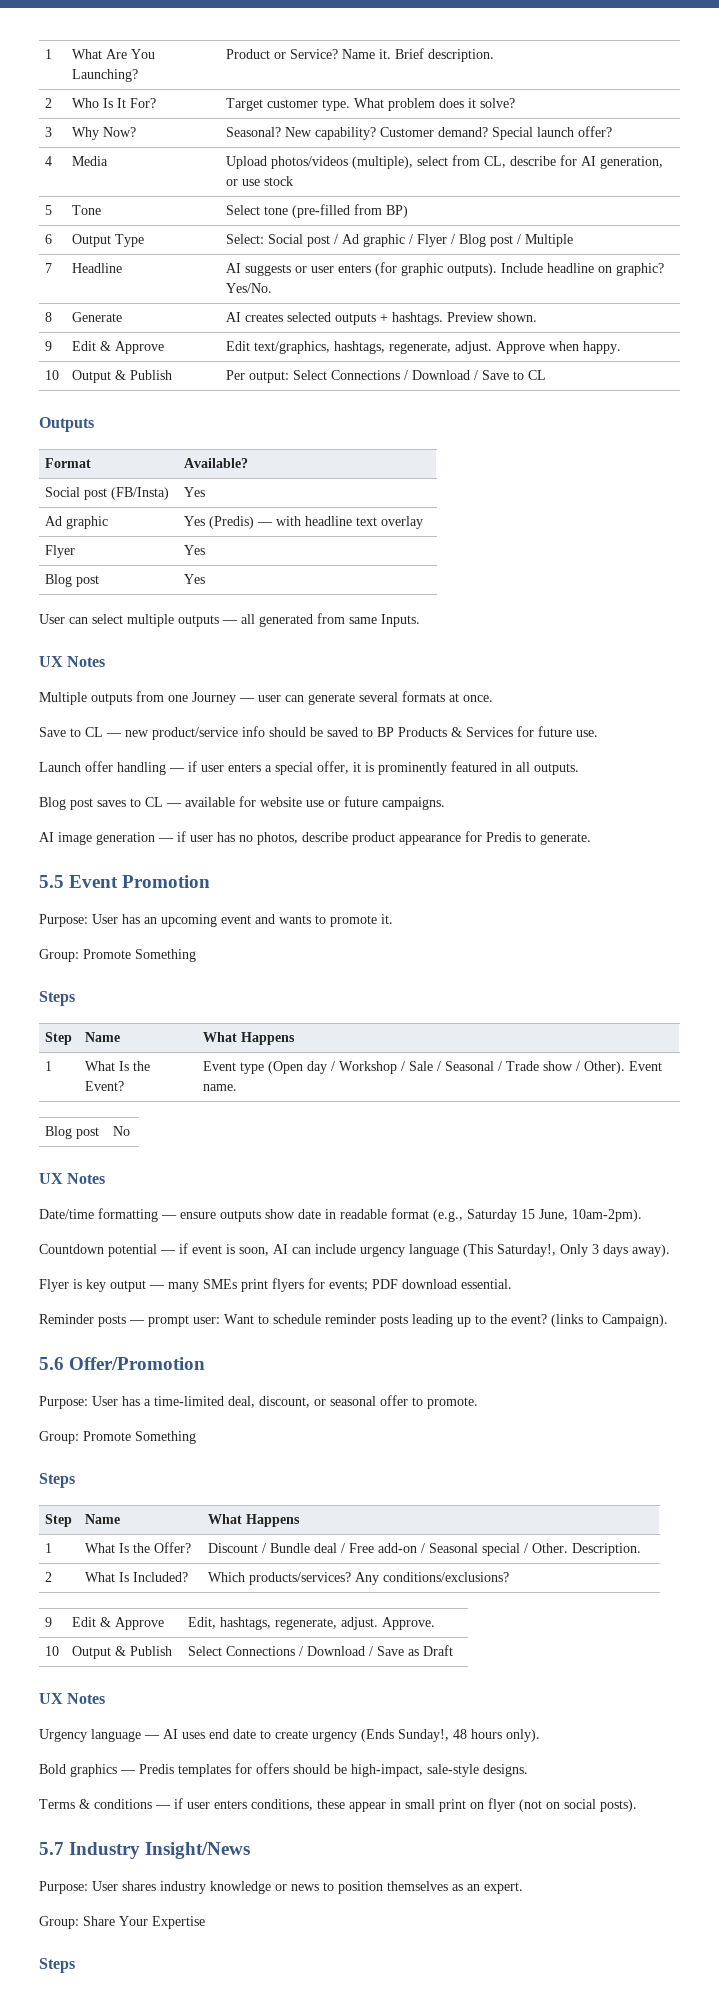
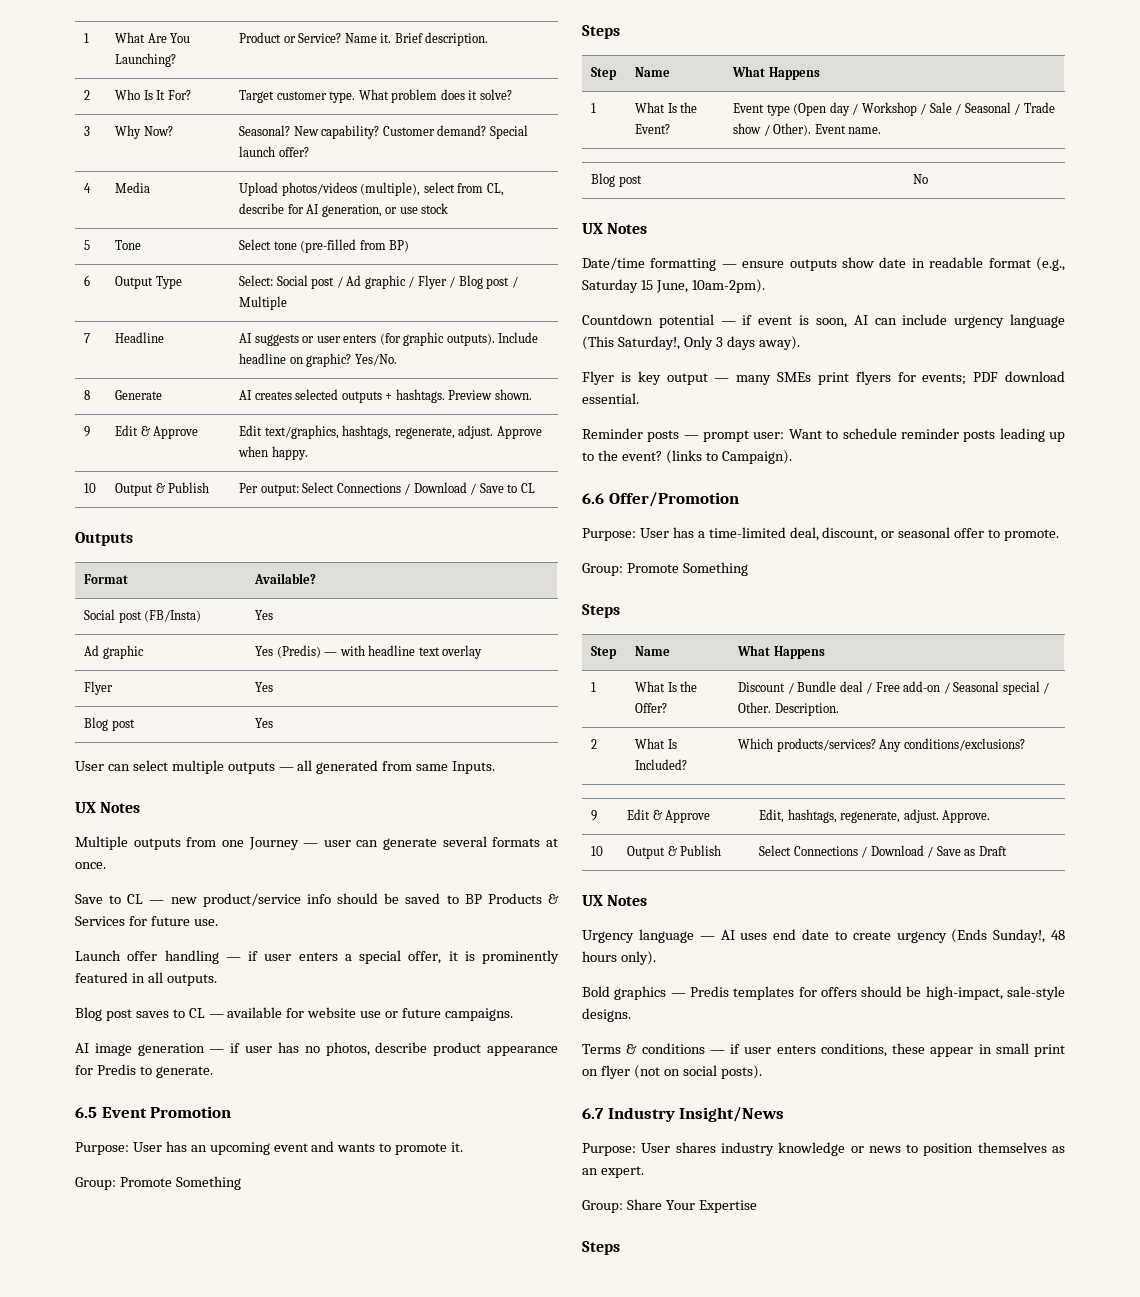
[39,875,64,888] 5.5 -> [75,1107,97,1118] 6.5
[39,1357,64,1370] 5.6 -> [582,493,604,504] 6.6
[39,1842,64,1855] 5.7 -> [582,1108,604,1119] 6.7

